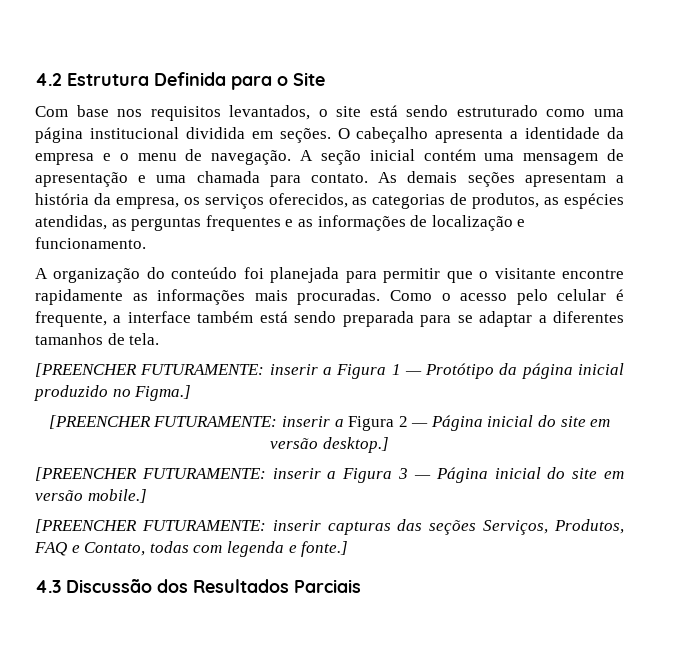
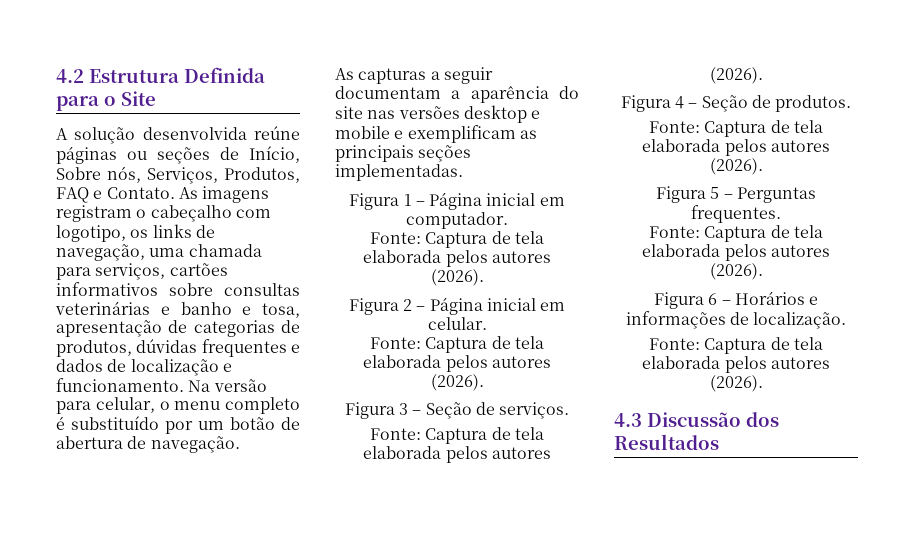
[35,105,624,121] [35,127,624,143] [35,149,624,165] [35,171,624,187] [35,193,625,209] [35,215,526,231] [35,237,146,249] [35,267,624,283] [35,289,625,305] [35,311,624,327] [35,333,160,345] [35,363,624,379] [34,385,192,401] [48,415,344,429] Com base nos requisitos levantados, o site está sendo estruturado como uma página institucional dividida em seções. O cabeçalho apresenta a identidade da empresa e o menu de navegação. A seção inicial contém uma mensagem de apresentação e uma chamada para contato. As demais seções apresentam a história da empresa, os serviços oferecidos, as categorias de produtos, as espécies atendidas, as perguntas frequentes e as informações de localização e funcionamento. // A organização do conteúdo foi planejada para permitir que o visitante encontre rapidamente as informações mais procuradas. Como o acesso pelo celular é frequente, a interface também está sendo preparada para se adaptar a diferentes tamanhos de tela. // [PREENCHER FUTURAMENTE: inserir a Figura 1 — Protótipo da página inicial produzido no Figma.] // [PREENCHER FUTURAMENTE: inserir a -> [56,126,300,144] [56,146,300,164] [56,166,300,184] [56,186,270,203] [56,205,271,222] [56,224,215,242] [56,244,262,261] [56,263,228,280] [56,282,300,296] [55,301,300,318] [56,320,300,337] [56,339,300,357] [56,359,232,376] [56,378,267,392] [56,397,300,414] [56,416,300,434] [56,436,240,453] [335,67,493,84] [335,86,579,103] [335,105,541,123] [335,125,537,143] [335,145,472,162] [335,164,463,181] [349,192,565,210] [406,212,508,229] [370,231,544,248] [363,250,551,267] [430,269,484,286] A solução desenvolvida reúne páginas ou seções de Início, Sobre nós, Serviços, Produtos, FAQ e Contato. As imagens registram o cabeçalho com logotipo, os links de navegação, uma chamada para serviços, cartões informativos sobre consultas veterinárias e banho e tosa, apresentação de categorias de produtos, dúvidas frequentes e dados de localização e funcionamento. Na versão para celular, o menu completo é substituído por um botão de abertura de navegação. // As capturas a seguir documentam a aparência do site nas versões desktop e mobile e exemplificam as principais seções implementadas. // Figura 1 – Página inicial em computador. // Fonte: Captura de tela elaborada pelos autores (2026). //
[411,415,611,431] [270,437,389,453] [35,467,625,483] [35,489,147,503] [35,519,624,535] [34,541,349,557] — Página inicial do site em versão desktop.] // [PREENCHER FUTURAMENTE: inserir a Figura 3 — Página inicial do site em versão mobile.] // [PREENCHER FUTURAMENTE: inserir capturas das seções Serviços, Produtos, FAQ e Contato, todas com legenda e fonte.] -> [416,297,566,315] [427,317,487,330] [370,336,544,353] [363,355,551,372] [430,374,484,391] [344,402,570,419] [370,427,544,444] [363,446,551,463] [709,67,763,84] [620,95,852,112] [649,120,823,137] [642,139,830,156] [709,158,763,175] [656,186,816,203] [691,205,781,223] [649,225,823,242] [642,244,830,261] [709,263,763,280] [653,291,819,309] [625,311,847,329] [649,337,823,354] [642,356,830,373] [709,375,763,392] – Página inicial em celular. // Fonte: Captura de tela elaborada pelos autores (2026). // Figura 3 – Seção de serviços. // Fonte: Captura de tela elaborada pelos autores (2026). // Figura 4 – Seção de produtos. // Fonte: Captura de tela elaborada pelos autores (2026). // Figura 5 – Perguntas frequentes. // Fonte: Captura de tela elaborada pelos autores (2026). // Figura 6 – Horários e informações de localização. // Fonte: Captura de tela elaborada pelos autores (2026).
[294,579,361,593] Parciais -> (719, 442) none

